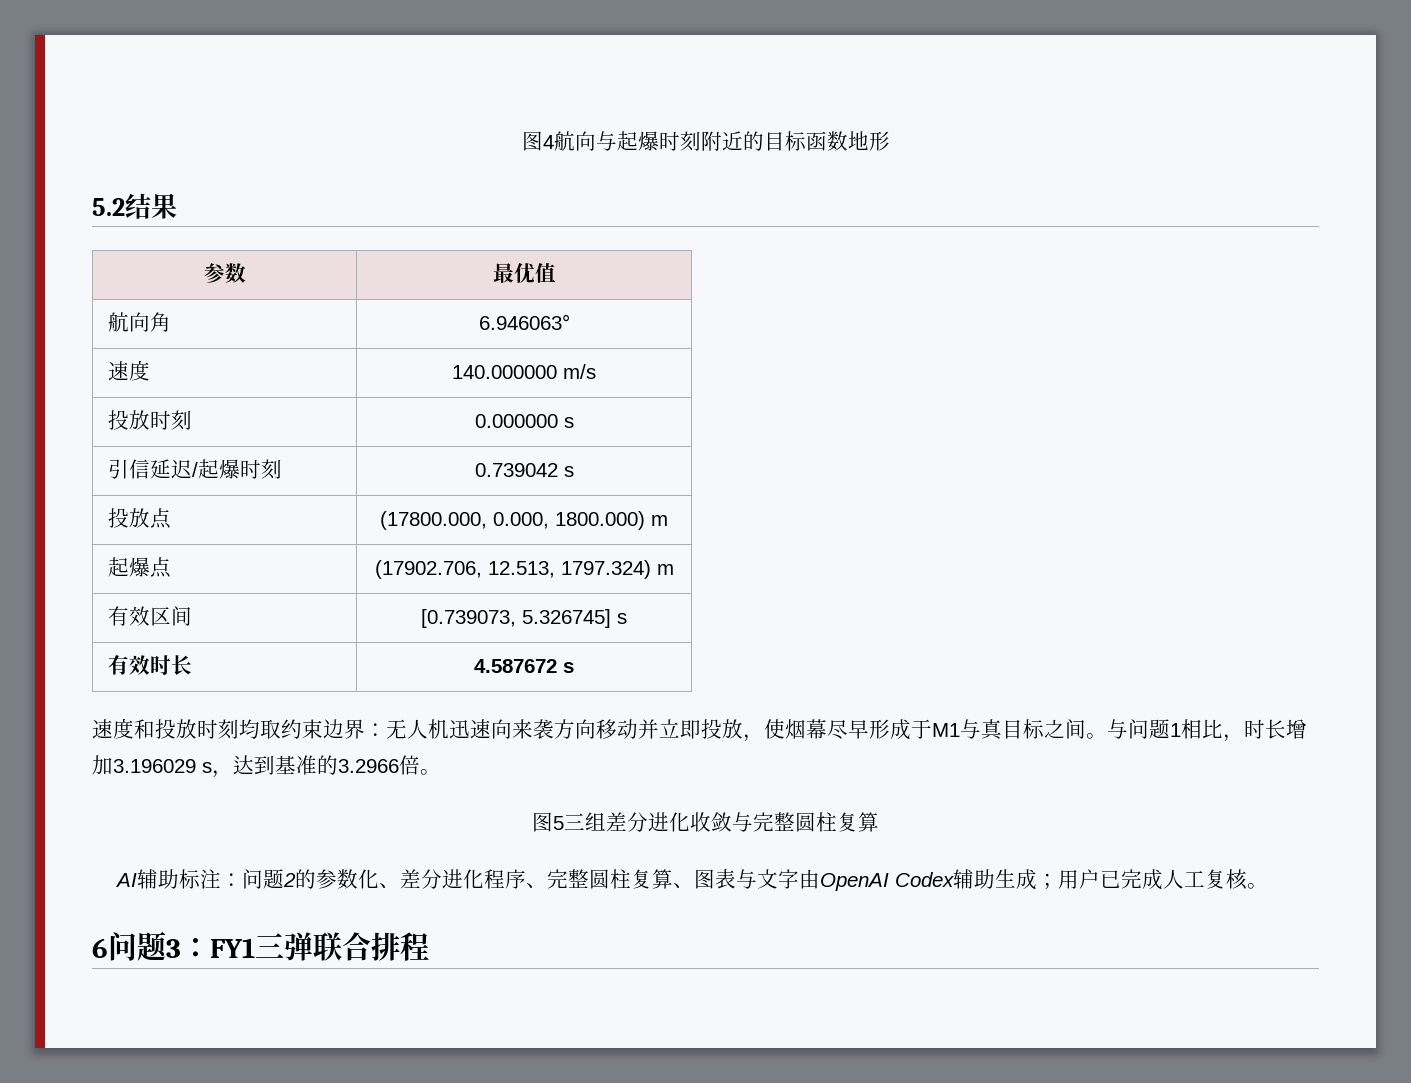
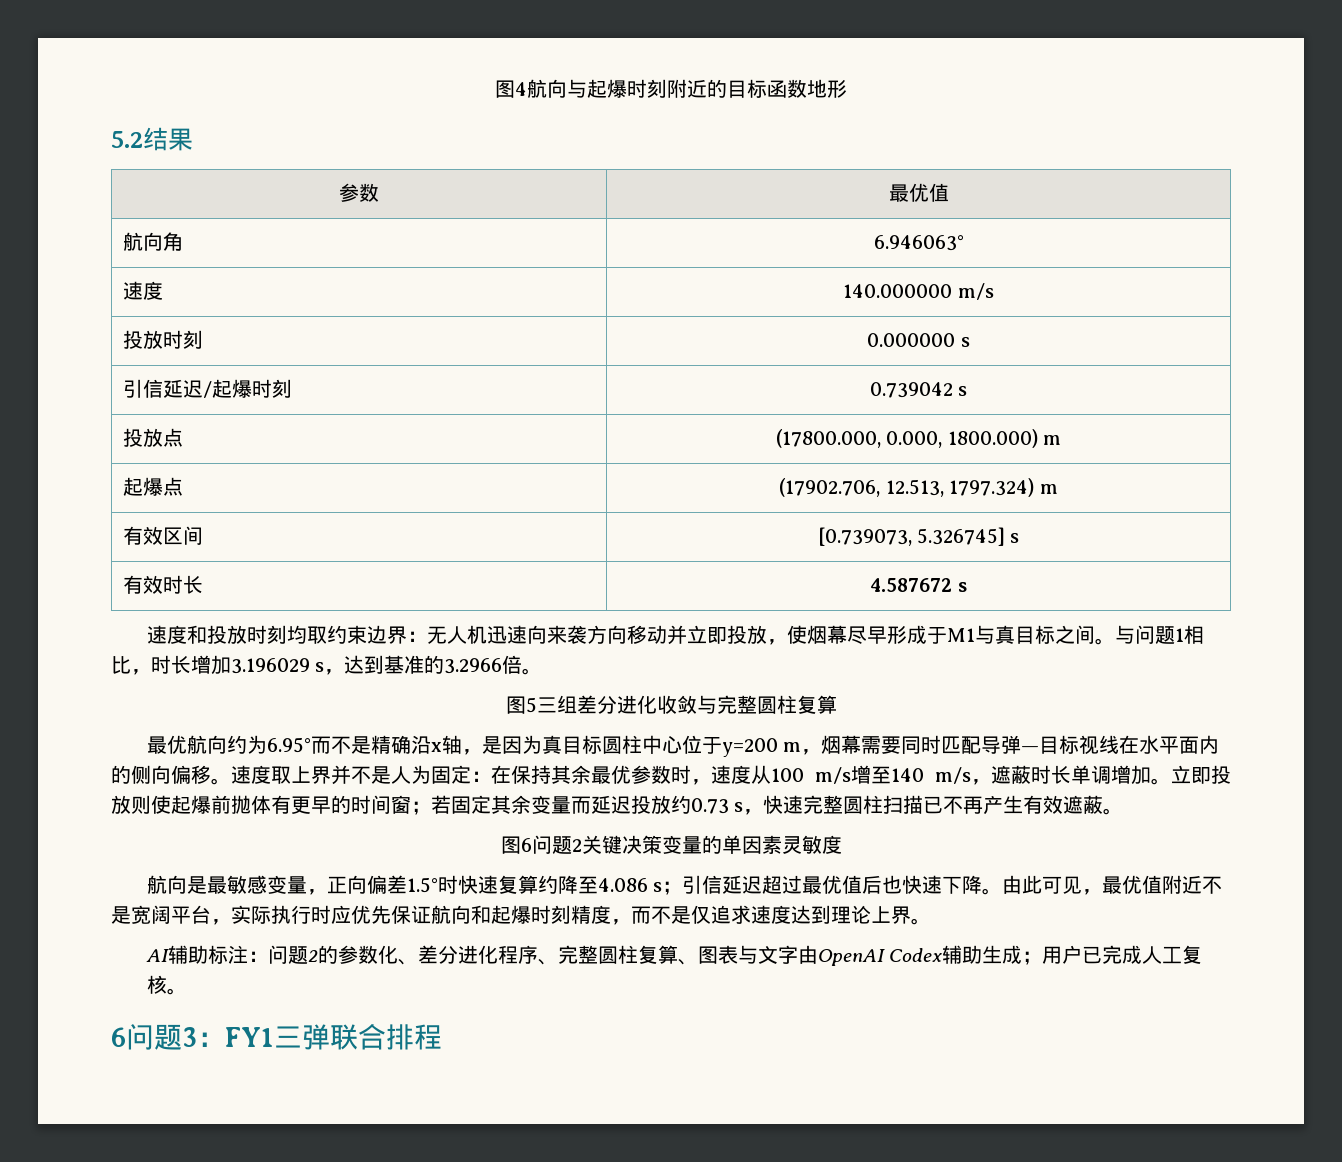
(879, 822) none -> [146,735,1219,757] [111,765,1231,785] [111,795,1124,815] [500,835,842,854] [146,875,1222,895] [111,905,931,925] // 最优航向约为6.95°而不是精确沿x轴，是因为真目标圆柱中心位于y=200 m，烟幕需要同时匹配导弹—目标视线在水平面内的侧向偏移。速度取上界并不是人为固定：在保持其余最优参数时，速度从100 m/s增至140 m/s，遮蔽时长单调增加。立即投放则使起爆前抛体有更早的时间窗；若固定其余变量而延迟投放约0.73 s，快速完整圆柱扫描已不再产生有效遮蔽。 // 图6问题2关键决策变量的单因素灵敏度 // 航向是最敏感变量，正向偏差1.5°时快速复算约降至4.086 s；引信延迟超过最优值后也快速下降。由此可见，最优值附近不是宽阔平台，实际执行时应优先保证航向和起爆时刻精度，而不是仅追求速度达到理论上界。

